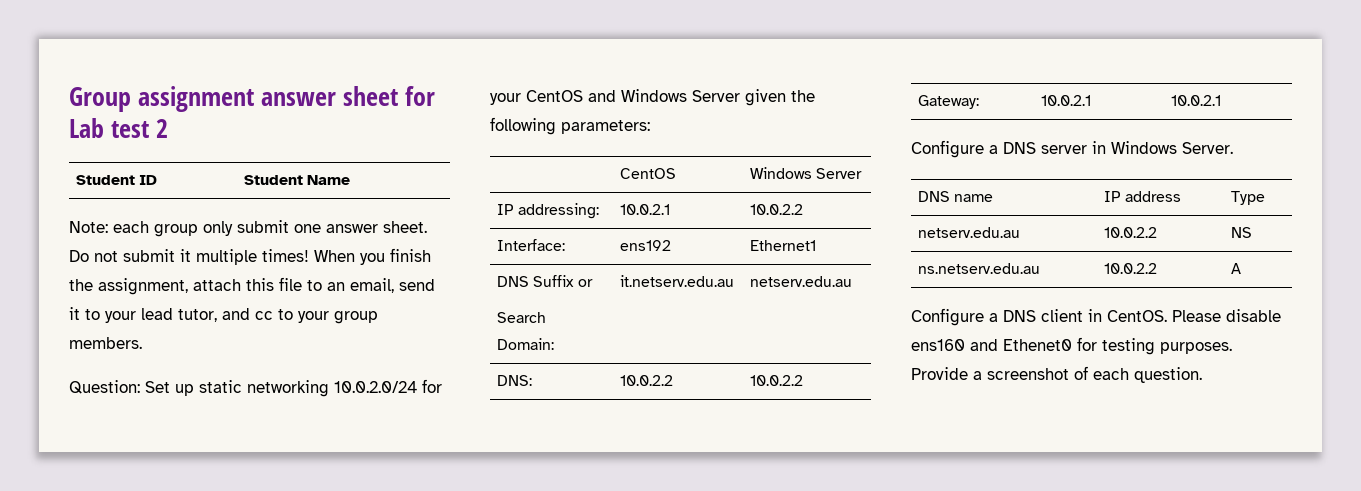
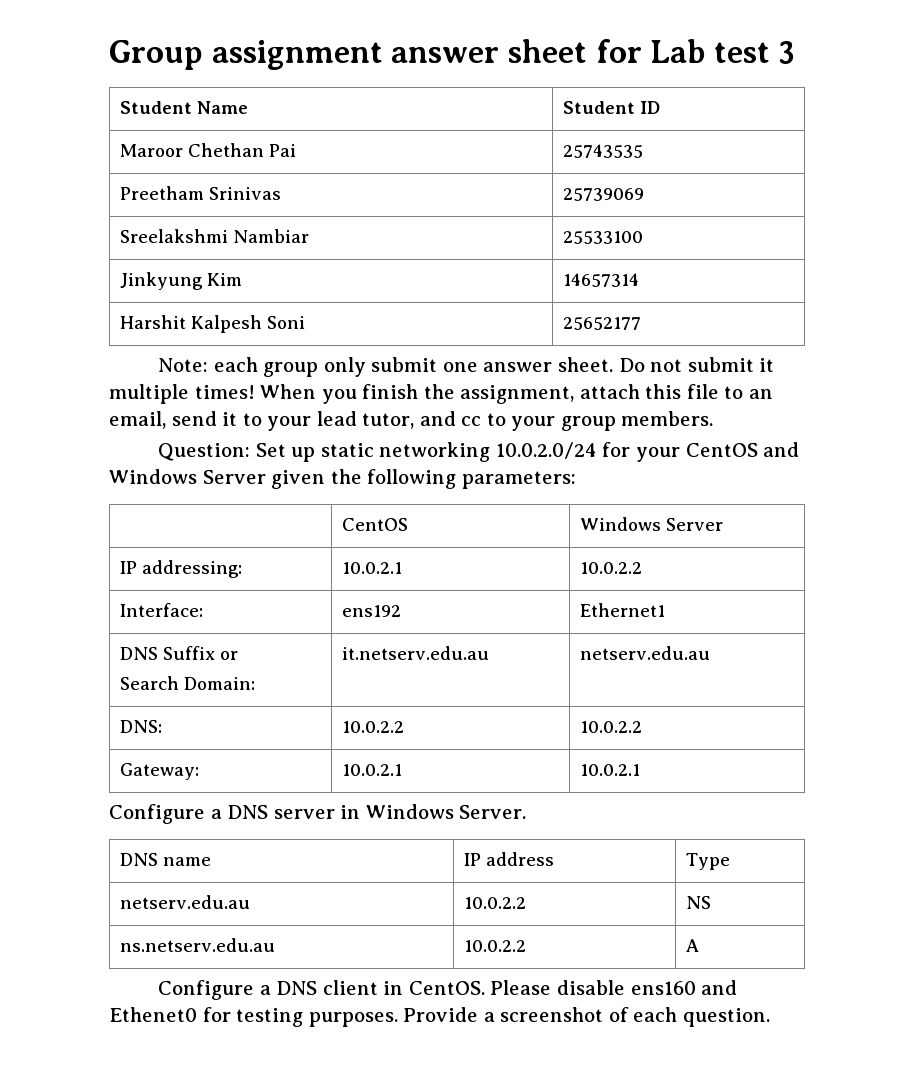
[155,119,168,138] [76,175,158,185] [244,175,351,185] 2 // Student ID | Student Name -> [778,41,796,64] [119,101,248,114] [562,101,660,114] [119,143,296,157] [562,144,643,158] [119,186,281,200] [562,188,644,201] [119,229,309,243] [562,231,643,244] [119,272,242,290] [562,273,639,287] [119,315,305,333] [562,317,641,330] 3 // Student Name | Student ID // Maroor Chethan Pai | 25743535 // Preetham Srinivas | 25739069 // Sreelakshmi Nambiar | 25533100 // Jinkyung Kim | 14657314 // Harshit Kalpesh Soni | 25652177

